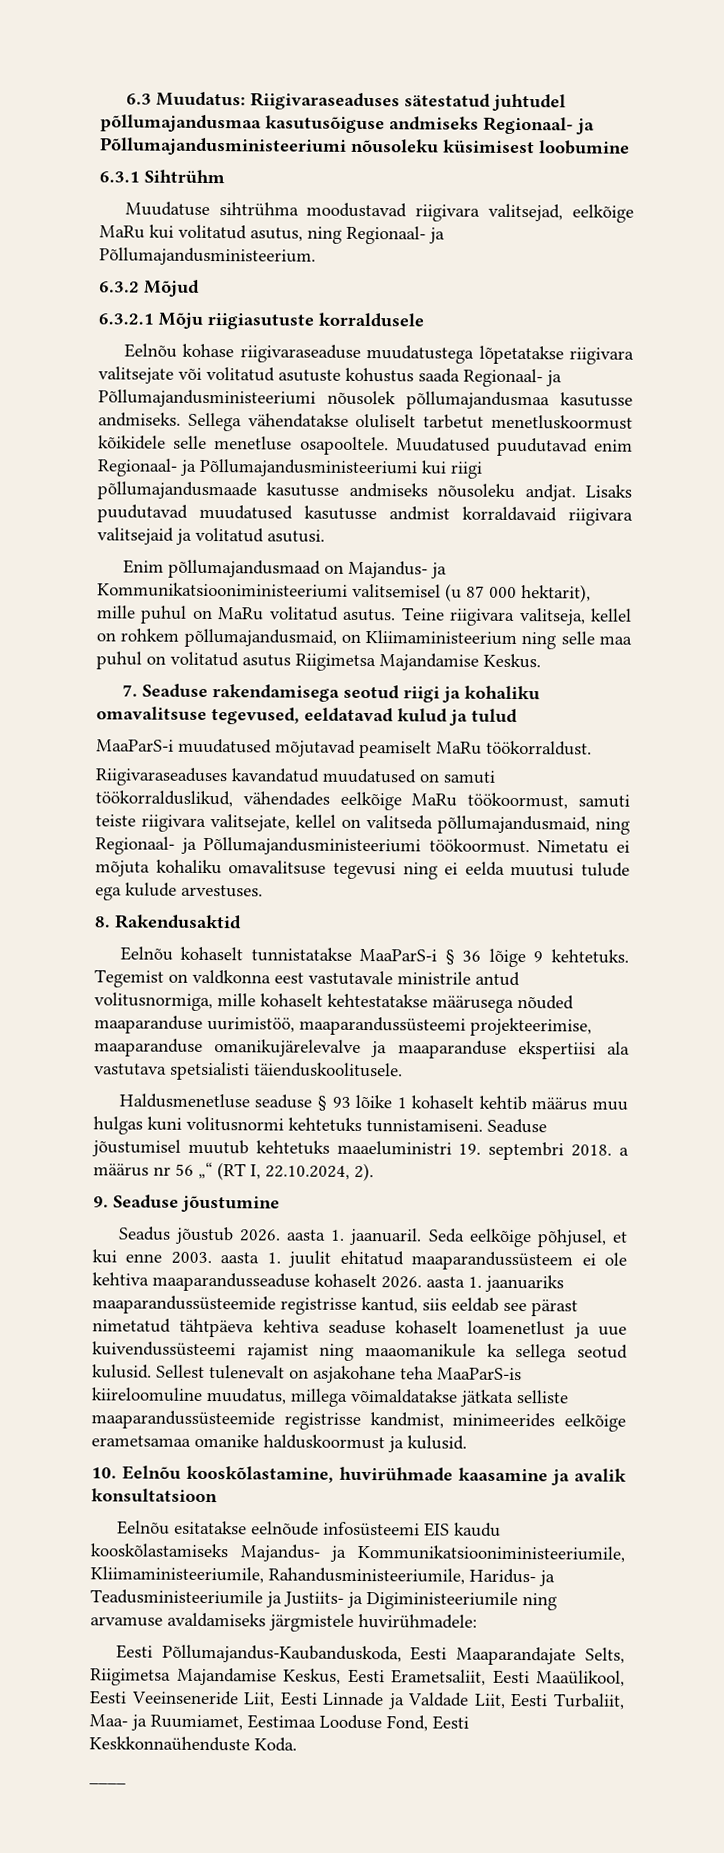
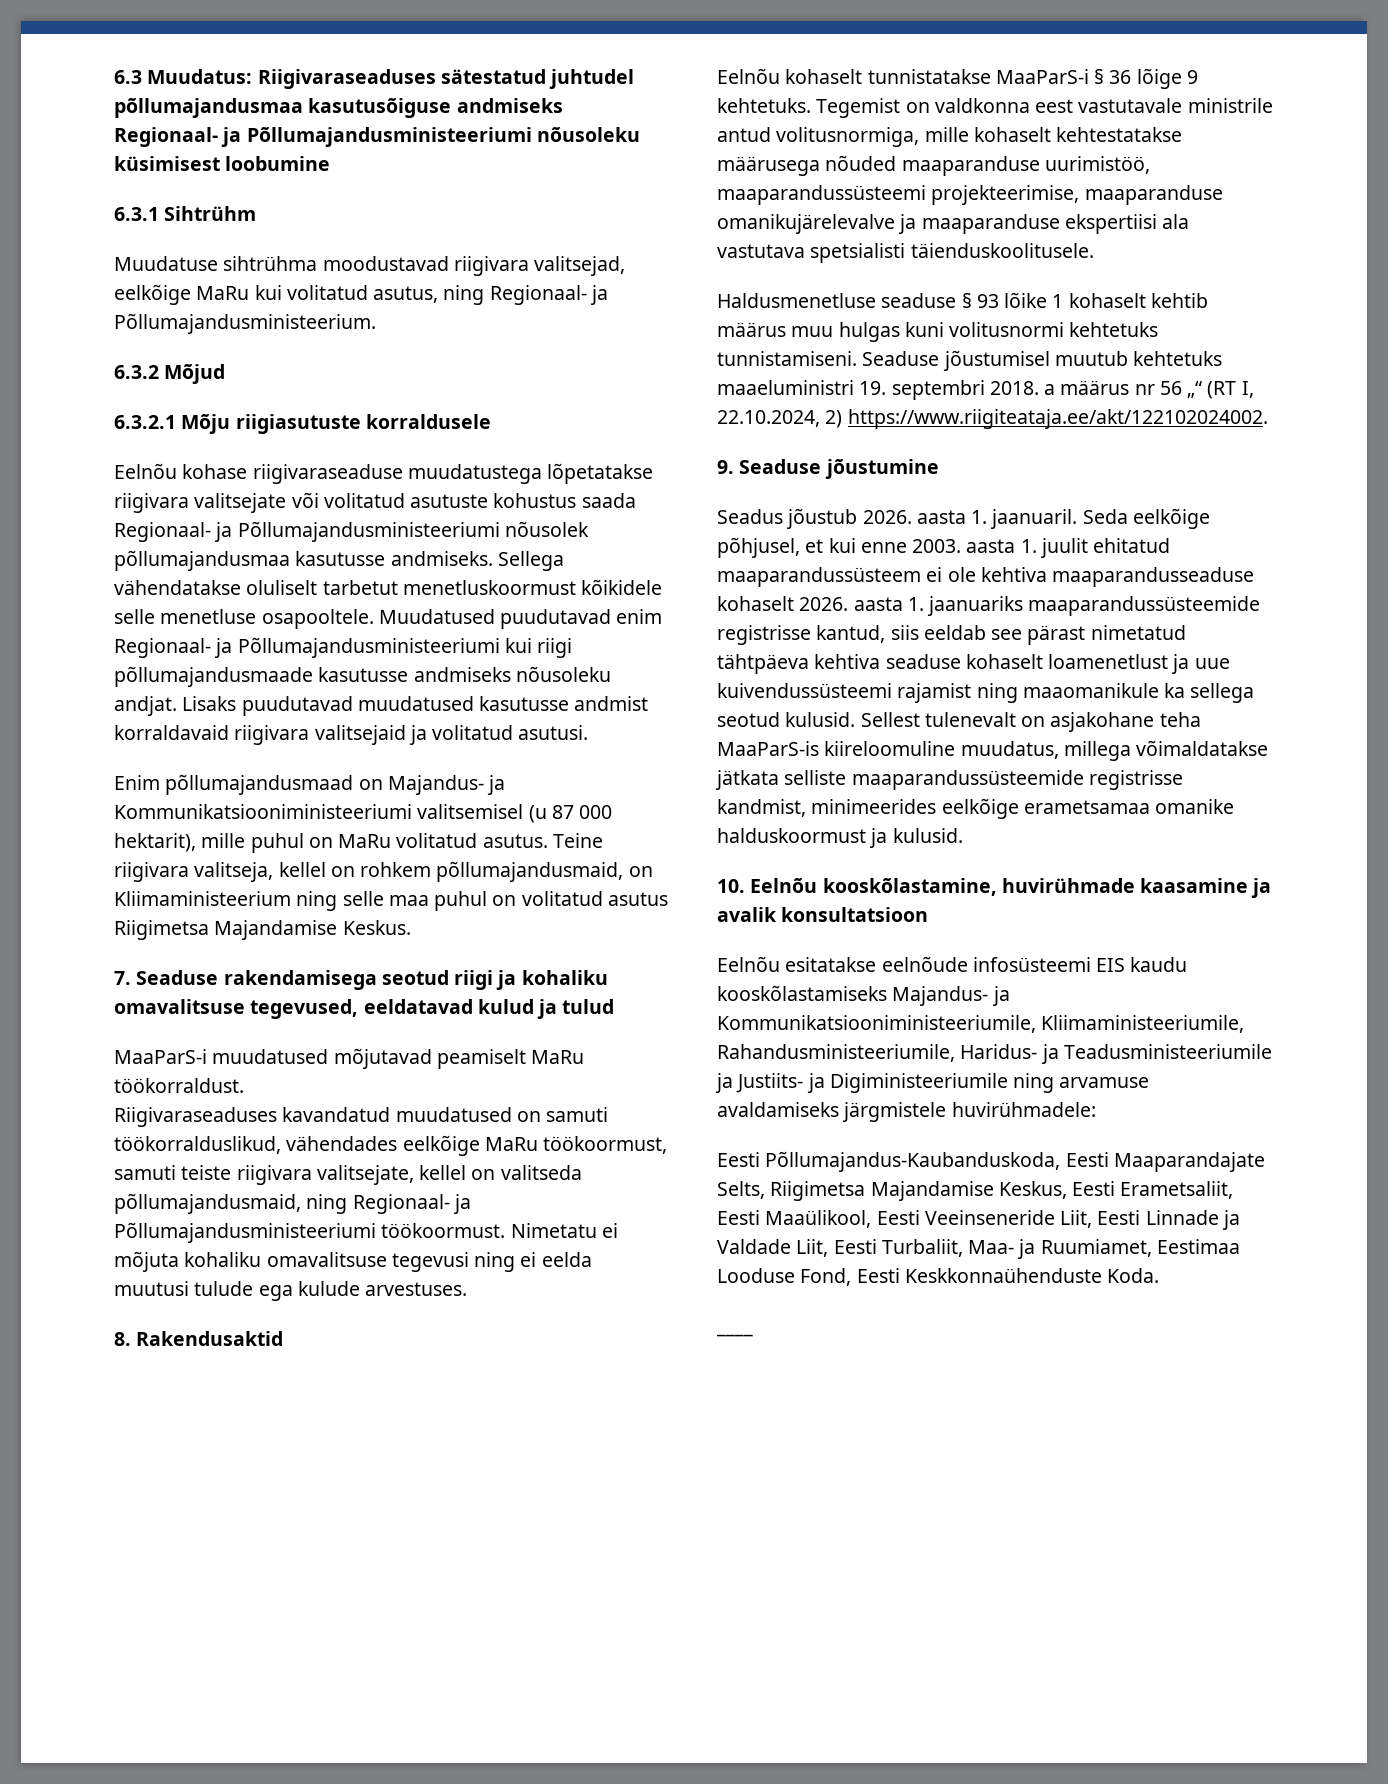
[354,1162,374,1182] 2). -> [825,409,1268,429] 2) https://www.riigiteataja.ee/akt/122102024002.

